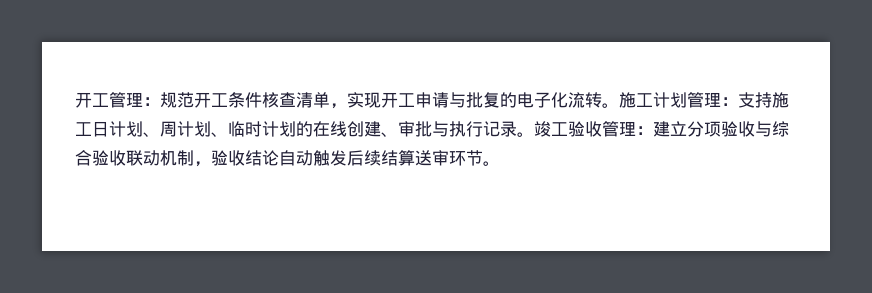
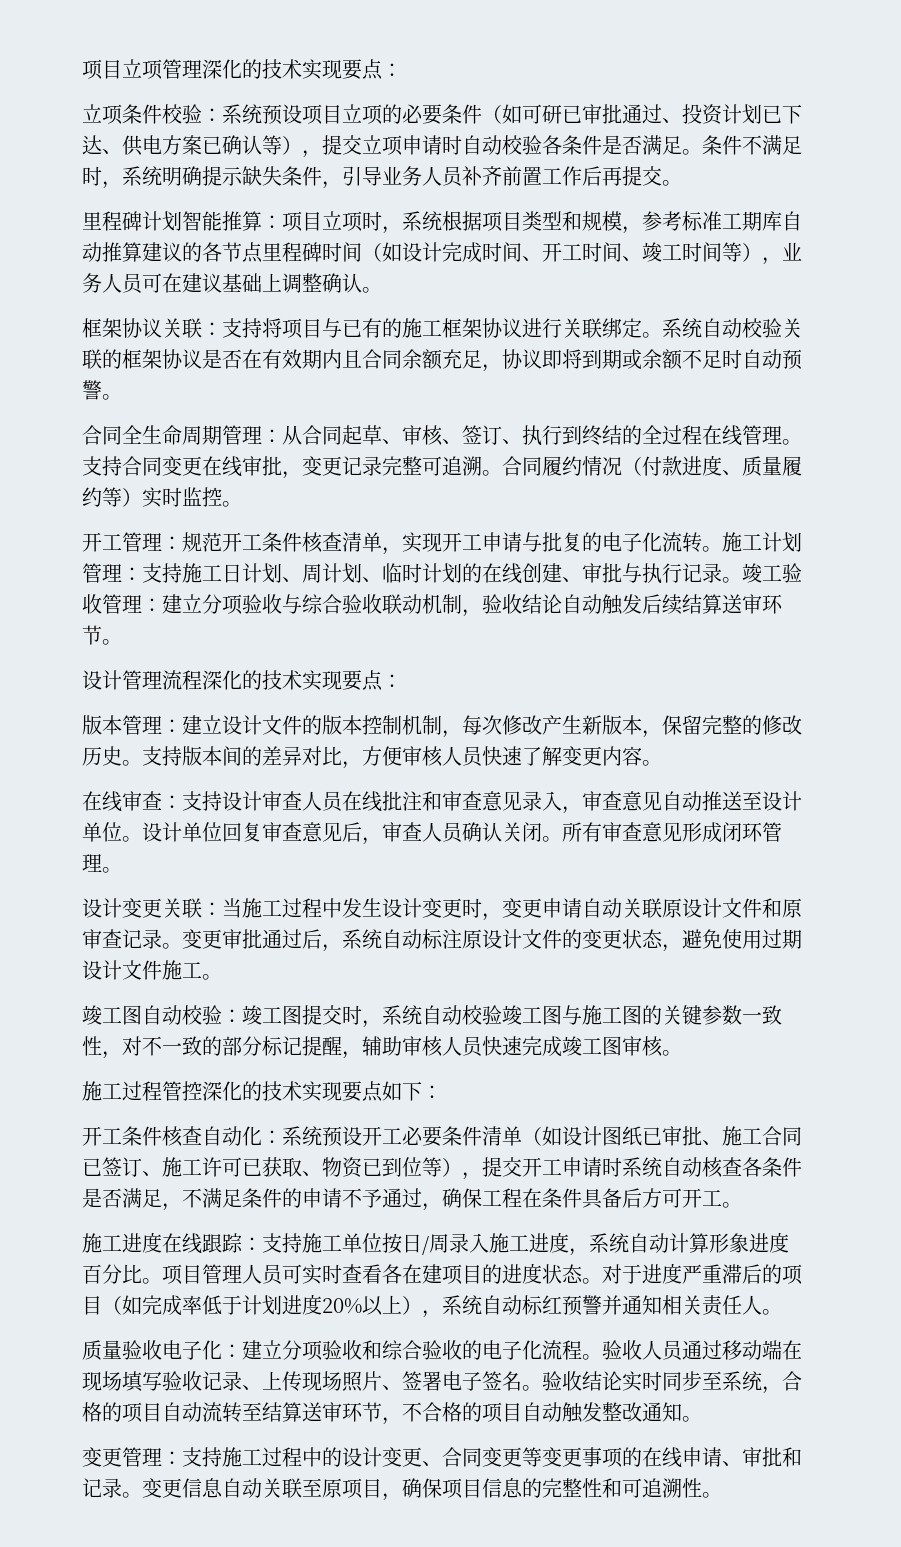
(75, 100) none -> [82,59,402,80] [82,104,802,125] [82,135,802,158] [82,166,682,189] [82,211,802,234] [82,242,802,265] [82,273,382,294] [82,318,802,339] [82,349,802,372] [82,380,122,400] [82,425,802,446] [82,455,802,479] [82,487,242,508] 项目立项管理深化的技术实现要点： // 立项条件校验：系统预设项目立项的必要条件（如可研已审批通过、投资计划已下达、供电方案已确认等），提交立项申请时自动校验各条件是否满足。条件不满足时，系统明确提示缺失条件，引导业务人员补齐前置工作后再提交。 // 里程碑计划智能推算：项目立项时，系统根据项目类型和规模，参考标准工期库自动推算建议的各节点里程碑时间（如设计完成时间、开工时间、竣工时间等），业务人员可在建议基础上调整确认。 // 框架协议关联：支持将项目与已有的施工框架协议进行关联绑定。系统自动校验关联的框架协议是否在有效期内且合同余额充足，协议即将到期或余额不足时自动预警。 // 合同全生命周期管理：从合同起草、审核、签订、执行到终结的全过程在线管理。支持合同变更在线审批，变更记录完整可追溯。合同履约情况（付款进度、质量履约等）实时监控。 //
(500, 163) none -> [82,670,402,691] [82,715,802,738] [82,746,662,769] [82,791,802,814] [82,822,782,845] [82,854,122,873] [82,898,802,921] [82,929,802,952] [82,960,222,980] [82,1005,782,1028] [82,1036,682,1059] [82,1081,442,1102] [82,1126,802,1147] [82,1157,802,1180] [82,1188,742,1211] [82,1232,789,1256] [82,1263,803,1285] [82,1294,782,1318] [82,1340,802,1361] [82,1371,802,1394] [82,1402,702,1425] [82,1447,802,1468] [82,1478,722,1501] // 设计管理流程深化的技术实现要点： // 版本管理：建立设计文件的版本控制机制，每次修改产生新版本，保留完整的修改历史。支持版本间的差异对比，方便审核人员快速了解变更内容。 // 在线审查：支持设计审查人员在线批注和审查意见录入，审查意见自动推送至设计单位。设计单位回复审查意见后，审查人员确认关闭。所有审查意见形成闭环管理。 // 设计变更关联：当施工过程中发生设计变更时，变更申请自动关联原设计文件和原审查记录。变更审批通过后，系统自动标注原设计文件的变更状态，避免使用过期设计文件施工。 // 竣工图自动校验：竣工图提交时，系统自动校验竣工图与施工图的关键参数一致性，对不一致的部分标记提醒，辅助审核人员快速完成竣工图审核。 // 施工过程管控深化的技术实现要点如下： // 开工条件核查自动化：系统预设开工必要条件清单（如设计图纸已审批、施工合同已签订、施工许可已获取、物资已到位等），提交开工申请时系统自动核查各条件是否满足，不满足条件的申请不予通过，确保工程在条件具备后方可开工。 // 施工进度在线跟踪：支持施工单位按日/周录入施工进度，系统自动计算形象进度百分比。项目管理人员可实时查看各在建项目的进度状态。对于进度严重滞后的项目（如完成率低于计划进度20%以上），系统自动标红预警并通知相关责任人。 // 质量验收电子化：建立分项验收和综合验收的电子化流程。验收人员通过移动端在现场填写验收记录、上传现场照片、签署电子签名。验收结论实时同步至系统，合格的项目自动流转至结算送审环节，不合格的项目自动触发整改通知。 // 变更管理：支持施工过程中的设计变更、合同变更等变更事项的在线申请、审批和记录。变更信息自动关联至原项目，确保项目信息的完整性和可追溯性。

